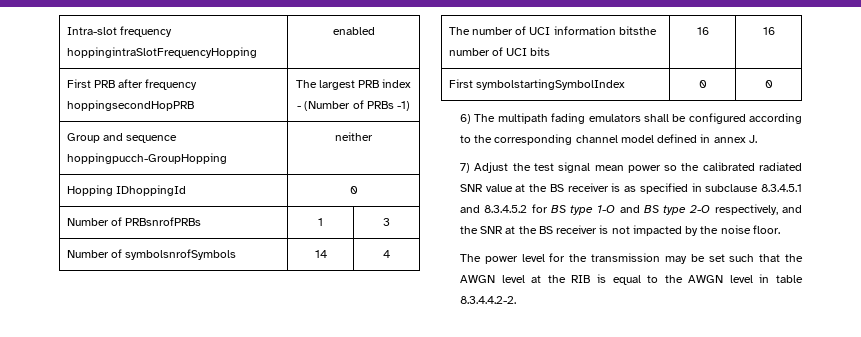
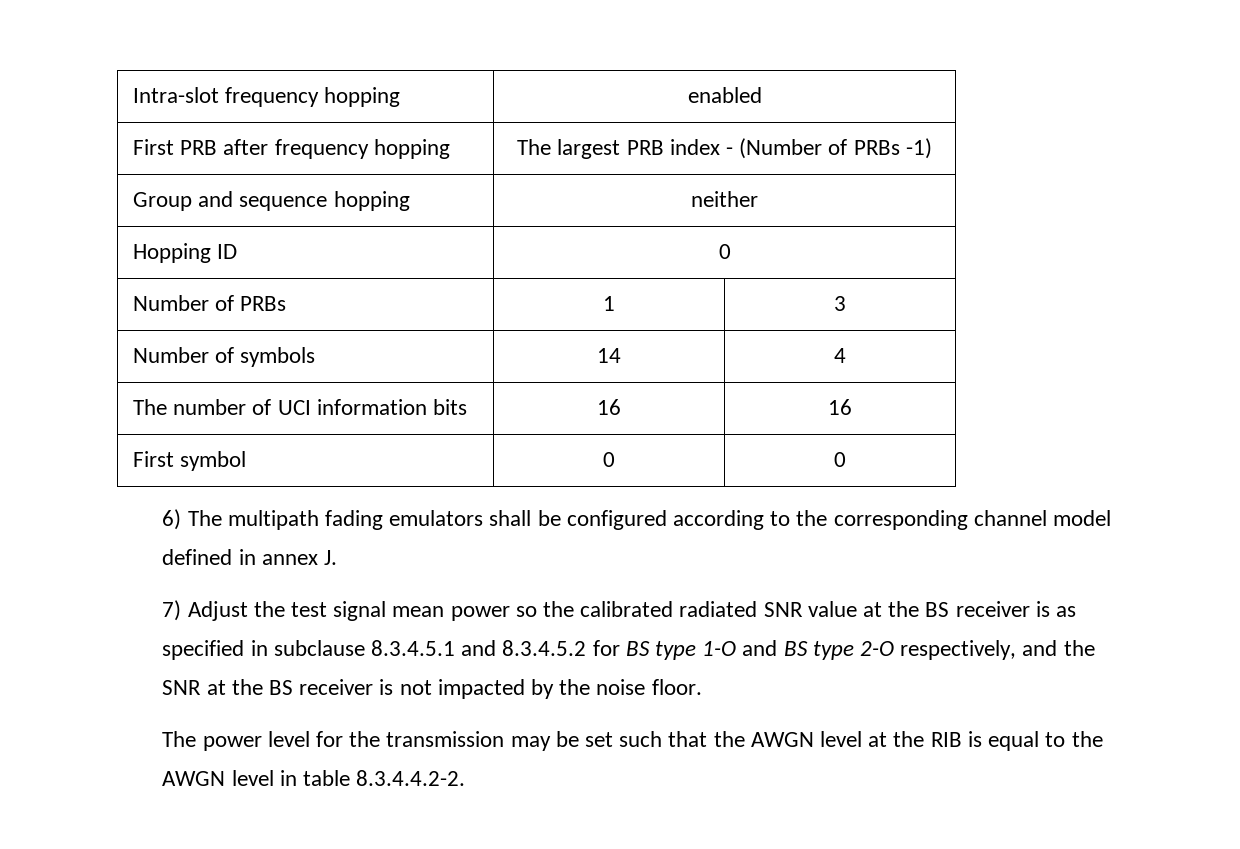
[66,47,257,58] hoppingintraSlotFrequencyHopping -> [324,87,401,107] hopping
[66,100,194,111] hoppingsecondHopPRB -> [373,139,450,159] hopping
[66,153,227,164] hoppingpucch-GroupHopping -> [333,191,410,211] hopping
[115,185,186,196] IDhoppingId -> [217,244,238,259] ID
[125,217,202,226] PRBsnrofPRBs -> [240,296,287,311] PRBs
[125,249,237,260] symbolsnrofSymbols -> [240,347,316,367] symbols
[618,26,657,35] [448,47,528,56] bitsthe number of UCI -> (427, 407) none
[475,79,625,90] symbolstartingSymbolIndex -> [180,451,247,471] symbol

